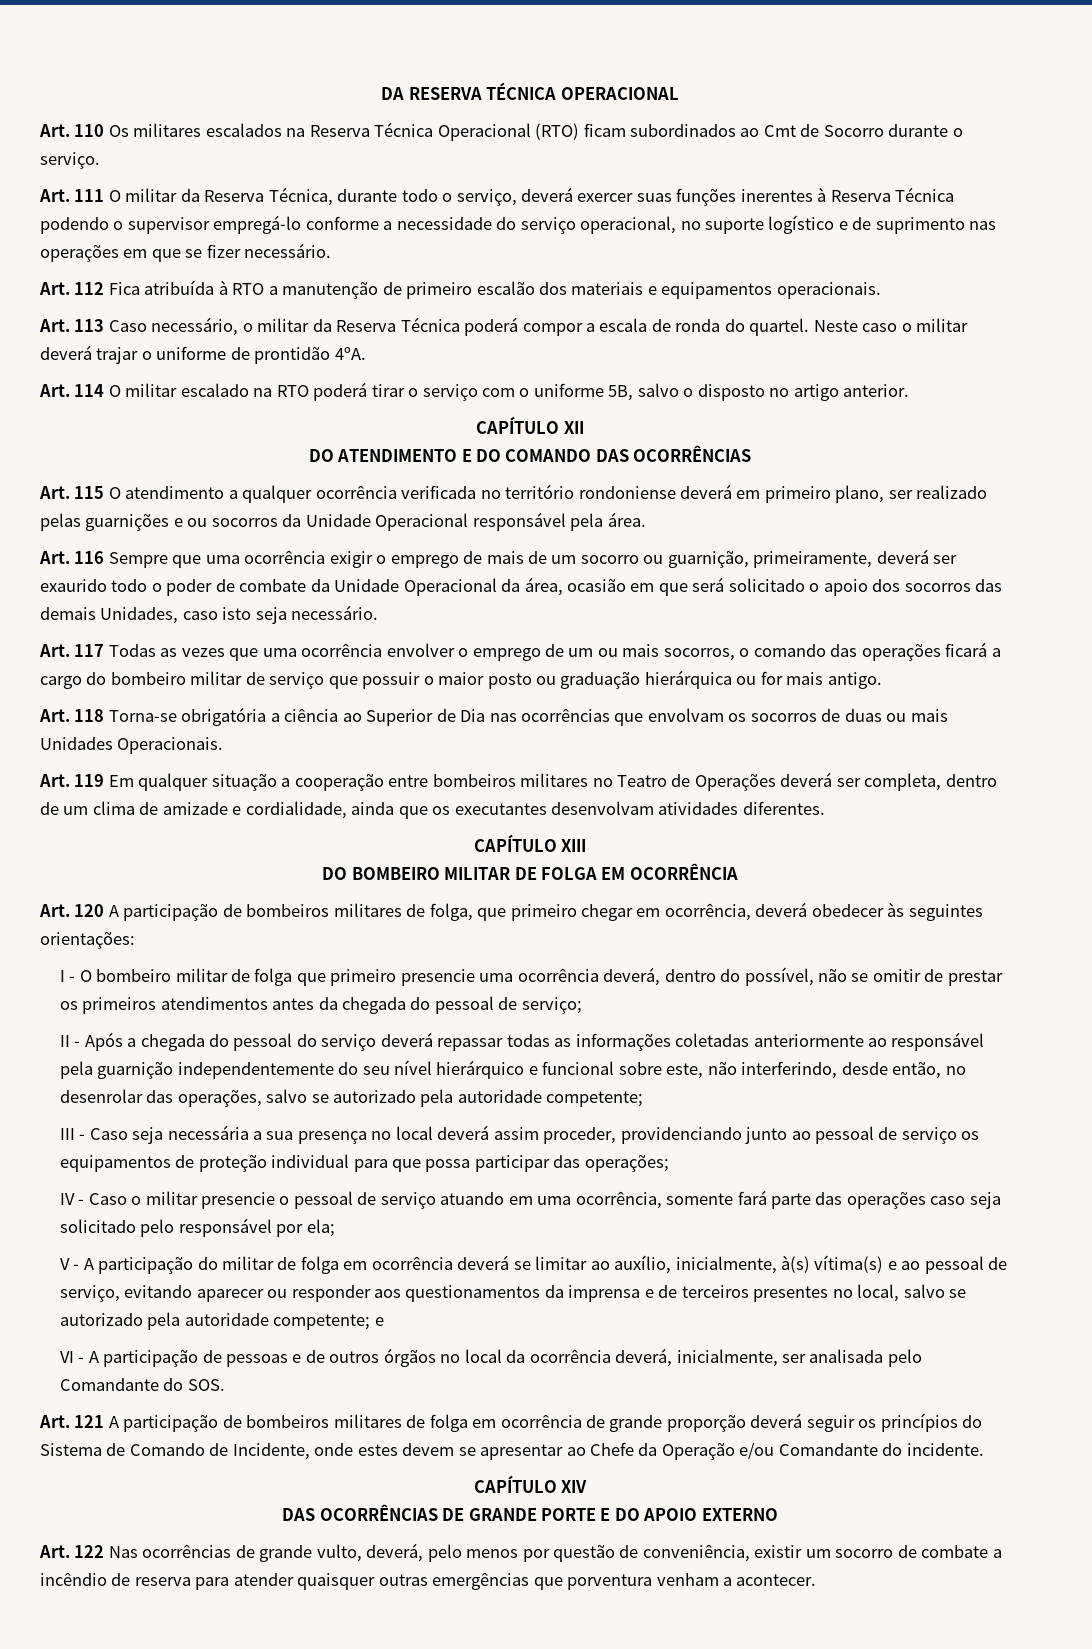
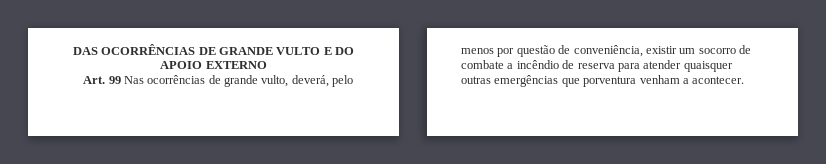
[381,82,679,100] [39,122,963,141] [40,152,100,169] [39,187,955,206] [40,215,997,234] [40,243,332,262] [39,280,881,299] [39,317,969,336] [40,345,366,364] [39,382,910,401] [476,416,584,434] [308,445,752,462] [39,484,988,503] [40,512,646,531] [39,549,958,568] [40,577,1003,596] [40,605,379,624] [39,642,1001,661] [40,670,882,689] [39,707,948,726] [40,737,224,754] [39,772,997,791] [40,801,825,819] [473,834,587,852] [322,863,738,880] [39,902,983,921] [40,931,135,949] [59,967,1003,986] [59,996,582,1014] [59,1032,985,1051] [59,1060,966,1079] [59,1089,644,1107] [59,1125,980,1144] [59,1154,669,1172] [59,1190,1001,1209] [59,1218,335,1237] [59,1255,1008,1274] [59,1284,967,1302] [59,1312,384,1330] [59,1348,922,1367] [59,1378,225,1391] [39,1413,983,1432] [40,1442,984,1460] [473,1475,588,1493] DA RESERVA TÉCNICA OPERACIONAL // Art. 110 Os militares escalados na Reserva Técnica Operacional (RTO) ficam subordinados ao Cmt de Socorro durante o serviço. // Art. 111 O militar da Reserva Técnica, durante todo o serviço, deverá exercer suas funções inerentes à Reserva Técnica podendo o supervisor empregá-lo conforme a necessidade do serviço operacional, no suporte logístico e de suprimento nas operações em que se fizer necessário. // Art. 112 Fica atribuída à RTO a manutenção de primeiro escalão dos materiais e equipamentos operacionais. // Art. 113 Caso necessário, o militar da Reserva Técnica poderá compor a escala de ronda do quartel. Neste caso o militar deverá trajar o uniforme de prontidão 4ºA. // Art. 114 O militar escalado na RTO poderá tirar o serviço com o uniforme 5B, salvo o disposto no artigo anterior. // CAPÍTULO XII // DO ATENDIMENTO E DO COMANDO DAS OCORRÊNCIAS // Art. 115 O atendimento a qualquer ocorrência verificada no território rondoniense deverá em primeiro plano, ser realizado pelas guarnições e ou socorros da Unidade Operacional responsável pela área. // Art. 116 Sempre que uma ocorrência exigir o emprego de mais de um socorro ou guarnição, primeiramente, deverá ser exaurido todo o poder de combate da Unidade Operacional da área, ocasião em que será solicitado o apoio dos socorros das demais Unidades, caso isto seja necessário. // Art. 117 Todas as vezes que uma ocorrência envolver o emprego de um ou mais socorros, o comando das operações ficará a cargo do bombeiro militar de serviço que possuir o maior posto ou graduação hierárquica ou for mais antigo. // Art. 118 Torna-se obrigatória a ciência ao Superior de Dia nas ocorrências que envolvam os socorros de duas ou mais Unidades Operacionais. // Art. 119 Em qualquer situação a cooperação entre bombeiros militares no Teatro de Operações deverá ser completa, dentro de um clima de amizade e cordialidade, ainda que os executantes desenvolvam atividades diferentes. // CAPÍTULO XIII // DO BOMBEIRO MILITAR DE FOLGA EM OCORRÊNCIA // Art. 120 A participação de bombeiros militares de folga, que primeiro chegar em ocorrência, deverá obedecer às seguintes orientações: // I - O bombeiro militar de folga que primeiro presencie uma ocorrência deverá, dentro do possível, não se omitir de prestar os primeiros atendimentos antes da chegada do pessoal de serviço; // II - Após a chegada do pessoal do serviço deverá repassar todas as informações coletadas anteriormente ao responsável pela guarnição independentemente do seu nível hierárquico e funcional sobre este, não interferindo, desde então, no desenrolar das operações, salvo se autorizado pela autoridade competente; // III - Caso seja necessária a sua presença no local deverá assim proceder, providenciando junto ao pessoal de serviço os equipamentos de proteção individual para que possa participar das operações; // IV - Caso o militar presencie o pessoal de serviço atuando em uma ocorrência, somente fará parte das operações caso seja solicitado pelo responsável por ela; // V - A participação do militar de folga em ocorrência deverá se limitar ao auxílio, inicialmente, à(s) vítima(s) e ao pessoal de serviço, evitando aparecer ou responder aos questionamentos da imprensa e de terceiros presentes no local, salvo se autorizado pela autoridade competente; e // VI - A participação de pessoas e de outros órgãos no local da ocorrência deverá, inicialmente, ser analisada pelo Comandante do SOS. // Art. 121 A participação de bombeiros militares de folga em ocorrência de grande proporção deverá seguir os princípios do Sistema de Comando de Incidente, onde estes devem se apresentar ao Chefe da Operação e/ou Comandante do incidente. // CAPÍTULO XIV // -> (72, 51) none
[541,1508,596,1521] PORTE -> [276,47,321,55] VULTO
[74,1545,105,1558] 122 -> [108,76,121,84] 99

